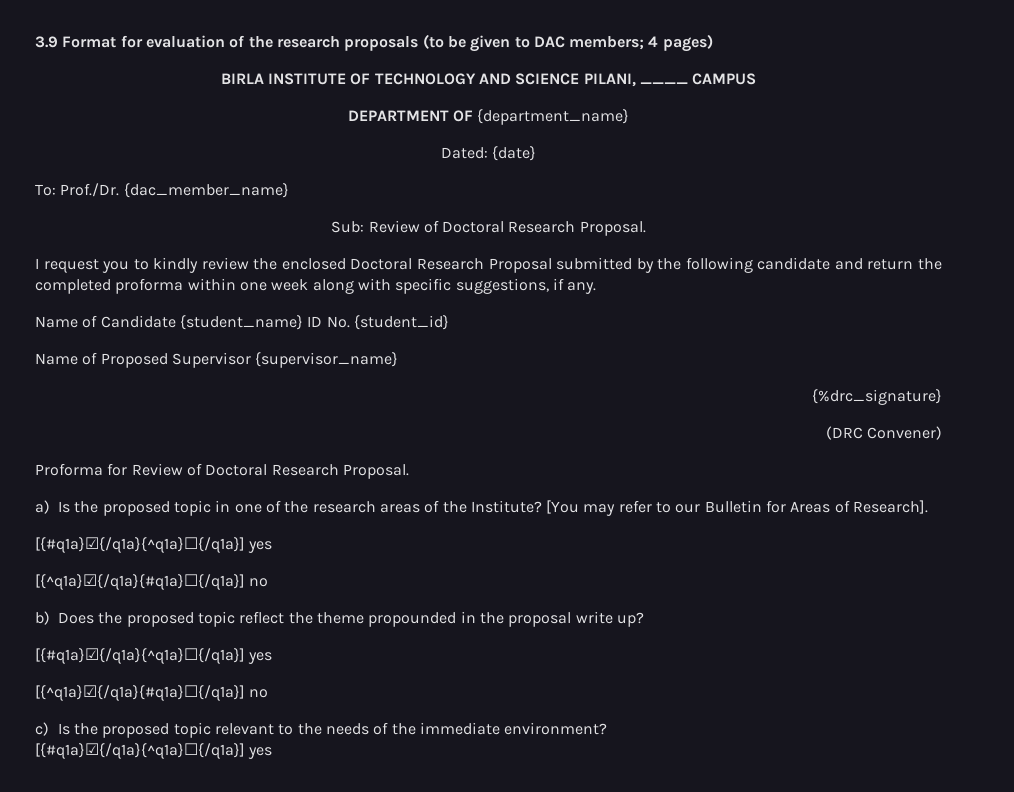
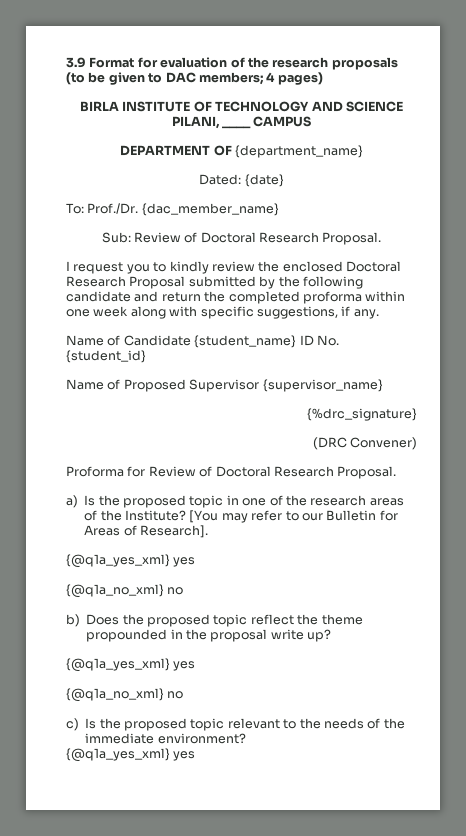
[35,537,273,553] [35,574,245,590] [{#q1a}☑{/q1a}{^q1a}☐{/q1a}] yes // [{^q1a}☑{/q1a}{#q1a}☐{/q1a}] -> [66,554,196,568] [66,584,164,598] {@q1a_yes_xml} yes // {@q1a_no_xml}
[35,648,273,664] [35,685,245,701] [{#q1a}☑{/q1a}{^q1a}☐{/q1a}] yes // [{^q1a}☑{/q1a}{#q1a}☐{/q1a}] -> [66,658,196,672] [66,688,164,702] {@q1a_yes_xml} yes // {@q1a_no_xml}
[35,743,245,759] [{#q1a}☑{/q1a}{^q1a}☐{/q1a}] -> [66,748,170,762] {@q1a_yes_xml}

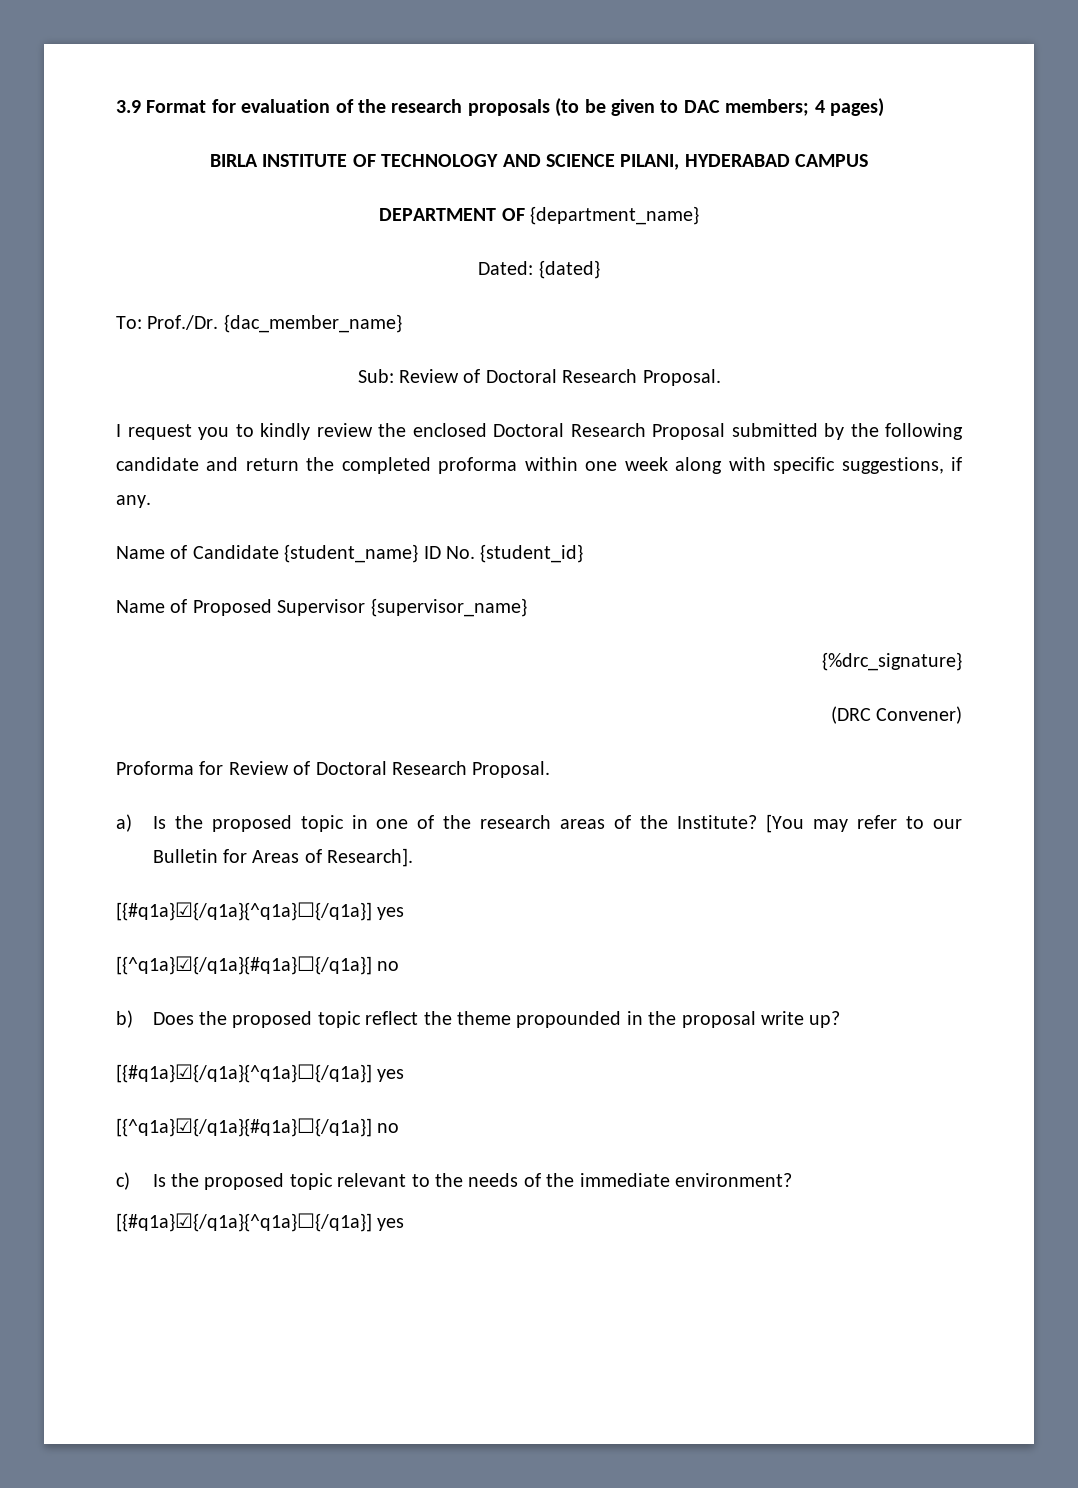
[222,126,251,129] ____ -> [684,154,790,167] HYDERABAD
[244,174,284,187] {date} -> [538,260,600,279] {dated}
[66,554,196,568] [66,584,164,598] {@q1a_yes_xml} yes // {@q1a_no_xml} -> [116,902,405,921] [116,956,372,975] [{#q1a}☑{/q1a}{^q1a}☐{/q1a}] yes // [{^q1a}☑{/q1a}{#q1a}☐{/q1a}]
[66,658,196,672] [66,688,164,702] {@q1a_yes_xml} yes // {@q1a_no_xml} -> [116,1064,405,1083] [116,1118,372,1137] [{#q1a}☑{/q1a}{^q1a}☐{/q1a}] yes // [{^q1a}☑{/q1a}{#q1a}☐{/q1a}]
[66,748,170,762] {@q1a_yes_xml} -> [116,1213,372,1232] [{#q1a}☑{/q1a}{^q1a}☐{/q1a}]

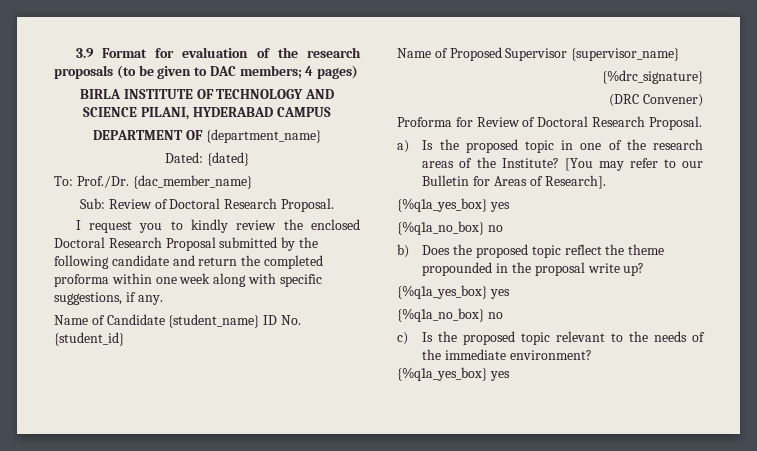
[116,902,405,921] [116,956,372,975] [{#q1a}☑{/q1a}{^q1a}☐{/q1a}] yes // [{^q1a}☑{/q1a}{#q1a}☐{/q1a}] -> [397,198,510,212] [397,221,484,235] {%q1a_yes_box} yes // {%q1a_no_box}
[116,1064,405,1083] [116,1118,372,1137] [{#q1a}☑{/q1a}{^q1a}☐{/q1a}] yes // [{^q1a}☑{/q1a}{#q1a}☐{/q1a}] -> [397,285,510,299] [397,308,484,322] {%q1a_yes_box} yes // {%q1a_no_box}
[116,1213,372,1232] [{#q1a}☑{/q1a}{^q1a}☐{/q1a}] -> [397,367,487,381] {%q1a_yes_box}

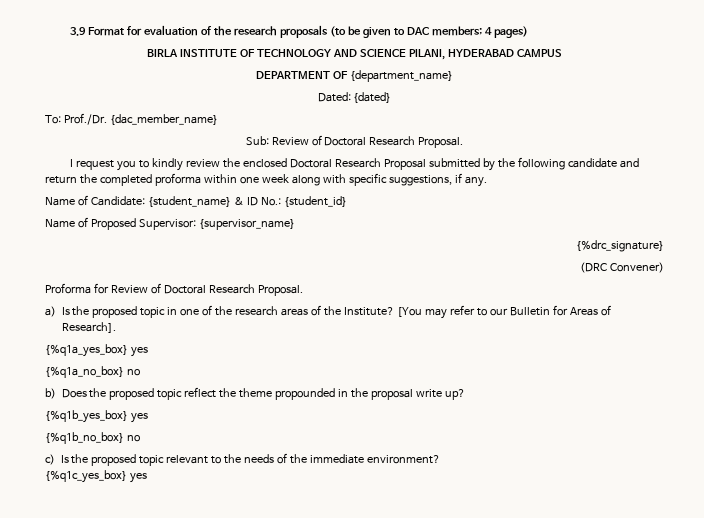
[106,314,301,328] Candidate {student_name} ID No. -> [90,196,281,207] Candidate: {student_name} & ID No.:
[505,48,568,61] Supervisor -> [138,219,196,230] Supervisor:
[397,285,510,299] [397,308,484,322] {%q1a_yes_box} yes // {%q1a_no_box} -> [45,410,148,423] [45,432,124,444] {%q1b_yes_box} yes // {%q1b_no_box}
[397,367,487,381] {%q1a_yes_box} -> [45,470,127,483] {%q1c_yes_box}

